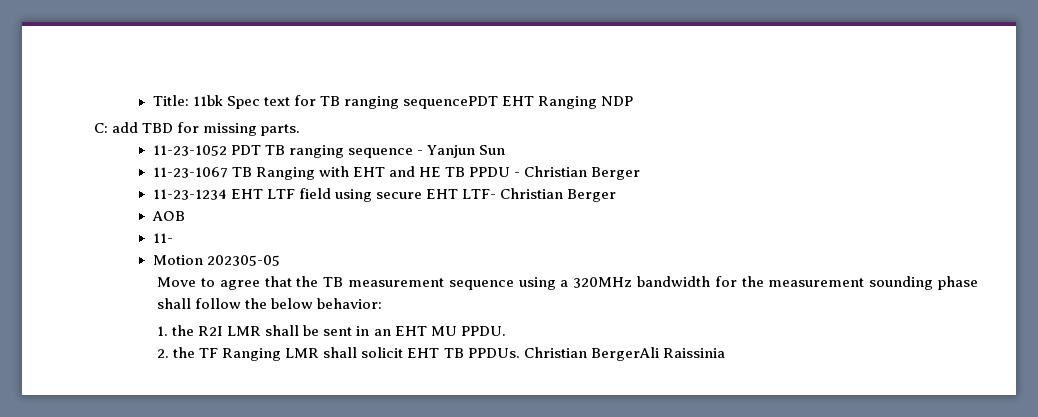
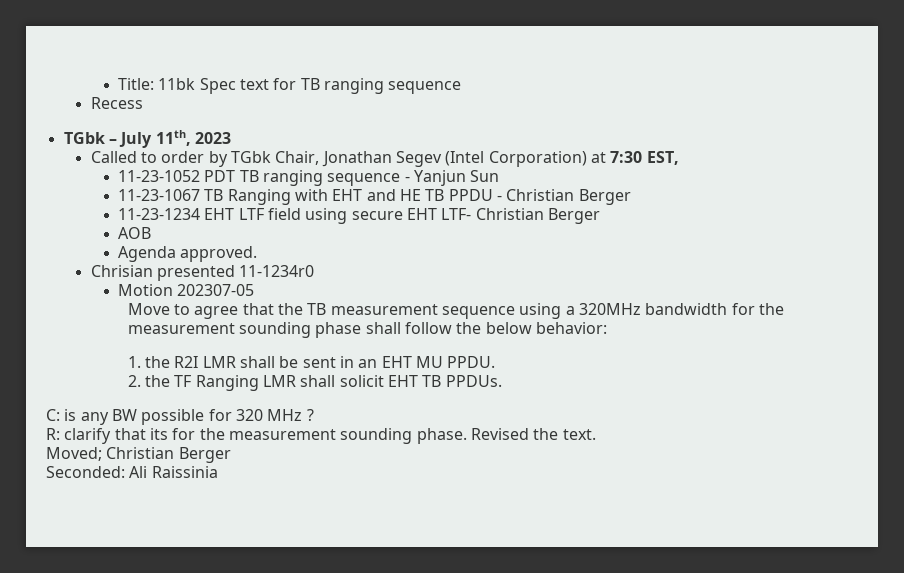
[402,96,634,109] [94,122,301,136] sequencePDT EHT Ranging NDP // C: add TBD for missing parts. -> [388,81,462,94] [90,97,143,109] [63,130,231,148] [90,151,679,167] sequence // Recess // TGbk – July 11th, 2023 // Called to order by TGbk Chair, Jonathan Segev (Intel Corporation) at 7:30 EST,
[152,233,173,243] 11- -> [118,246,258,262] [90,265,315,281] Agenda approved. // Chrisian presented 11-1234r0
[206,255,280,266] 202305-05 -> [177,284,255,296] 202307-05
[523,347,659,361] Christian BergerAli -> [46,409,314,425] [46,428,596,444] [46,447,231,463] [46,466,148,478] // C: is any BW possible for 320 MHz ? // R: clarify that its for the measurement sounding phase. Revised the text. // Moved; Christian Berger // Seconded: Ali

